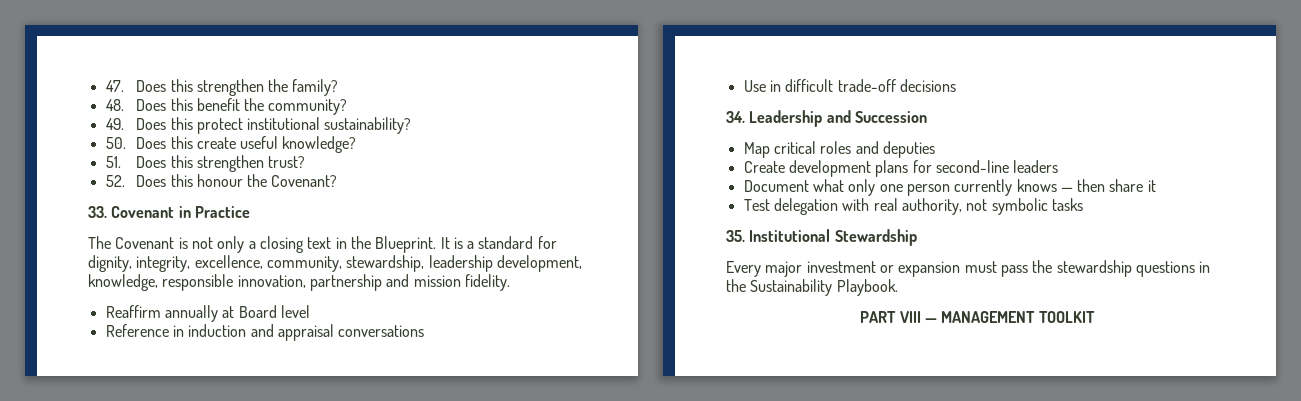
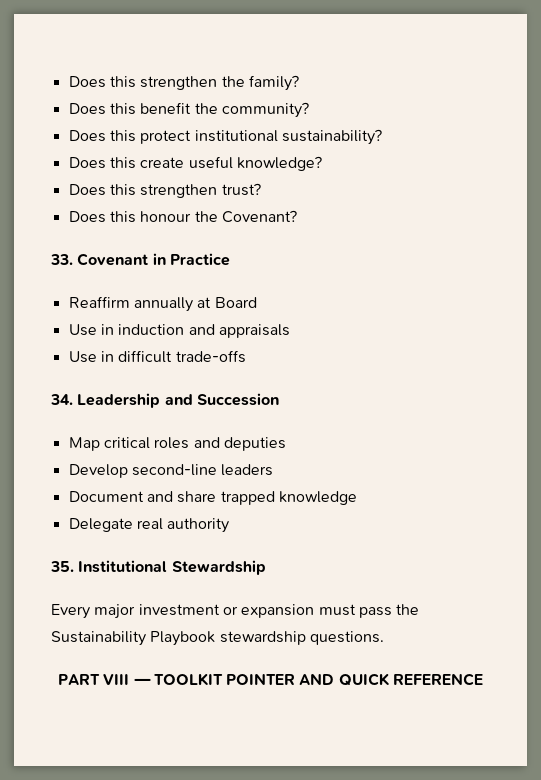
[105,80,124,92] 47. -> (68, 82) none
[105,99,124,111] 48. -> (299, 83) none
[105,118,124,130] 49. -> (309, 110) none
[105,137,126,149] 50. -> (382, 137) none
[105,156,121,168] 51. -> (322, 163) none
[105,175,125,187] 52. -> (261, 189) none
[88,236,557,253] [88,255,582,272] [88,274,510,291] // The Covenant is not only a closing text in the Blueprint. It is a standard for dignity, integrity, excellence, community, stewardship, leadership development, knowledge, responsible innovation, partnership and mission fidelity. -> (230, 259) none
[280,305,310,318] [105,324,169,337] level // Reference -> [68,324,97,336] // Use
[277,324,425,341] appraisal conversations -> [218,324,290,338] appraisals
[837,79,956,92] trade-off decisions -> [175,350,246,363] trade-offs
[743,160,932,177] Create development plans for -> [68,464,128,478] Develop
[812,179,1156,196] [743,198,1083,215] what only one person currently knows — then share it // Test delegation with real authority, not symbolic tasks -> [146,491,357,505] [68,518,230,533] and share trapped knowledge // Delegate real authority
[1056,260,1211,277] [726,279,898,296] [860,311,1095,323] stewardship questions in the Sustainability Playbook. // PART VIII — MANAGEMENT TOOLKIT -> [51,631,384,646] [57,673,484,686] Sustainability Playbook stewardship questions. // PART VIII — TOOLKIT POINTER AND QUICK REFERENCE

